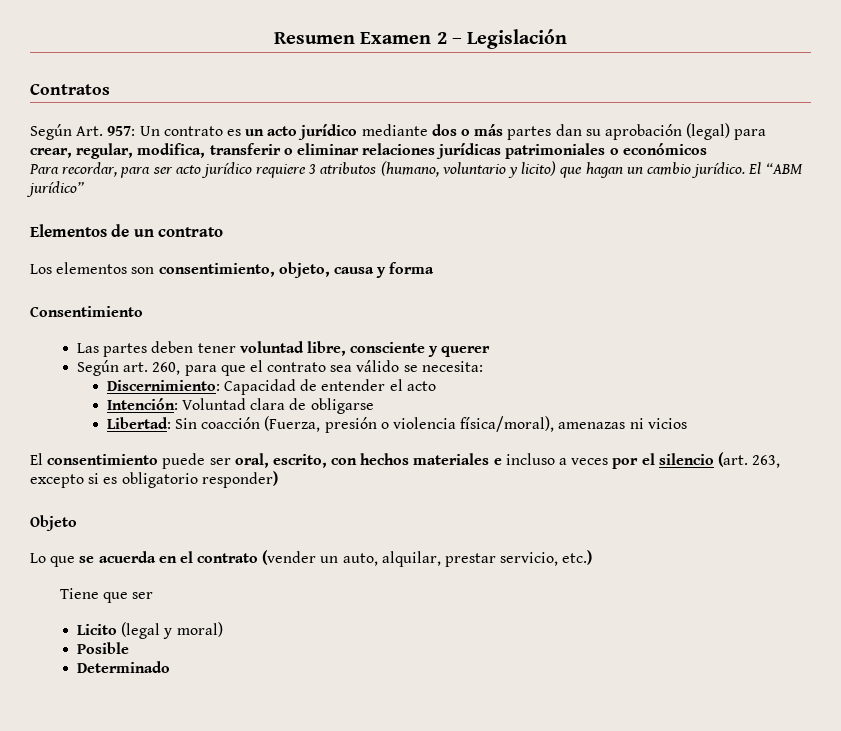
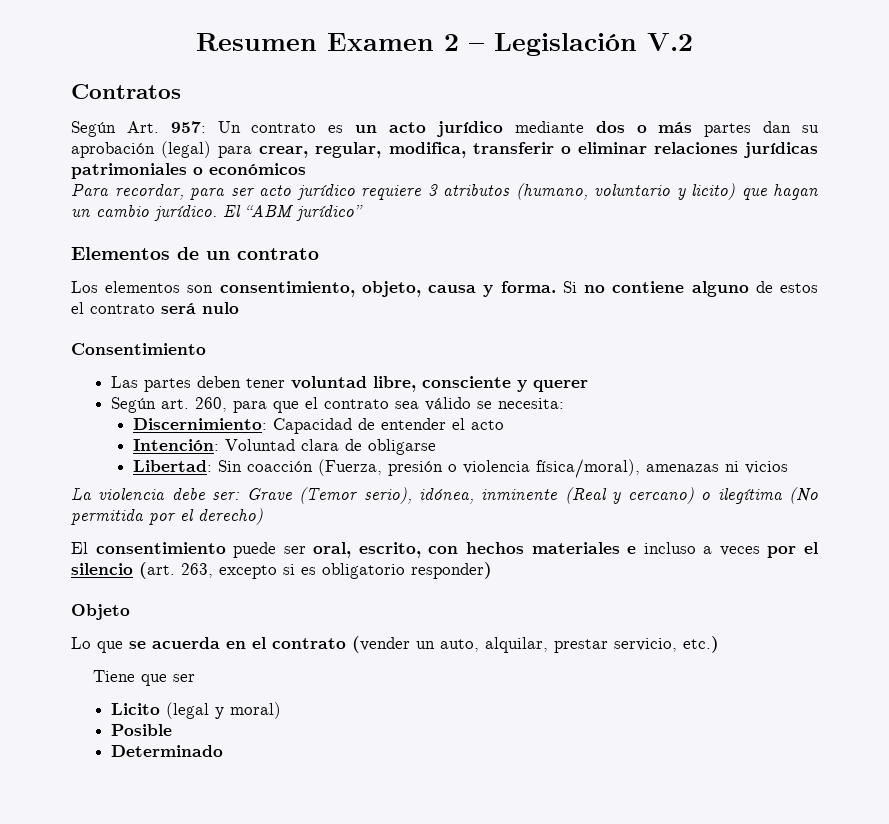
(568, 39) none -> [647,33,693,51] V.2
[389,262,435,274] forma -> [500,281,819,297] [71,302,239,314] forma. Si no contiene alguno de estos el contrato será nulo
(687, 423) none -> [71,487,819,504] [71,508,263,525] // La violencia debe ser: Grave (Temor serio), idónea, inminente (Real y cercano) o ilegítima (No permitida por el derecho)

